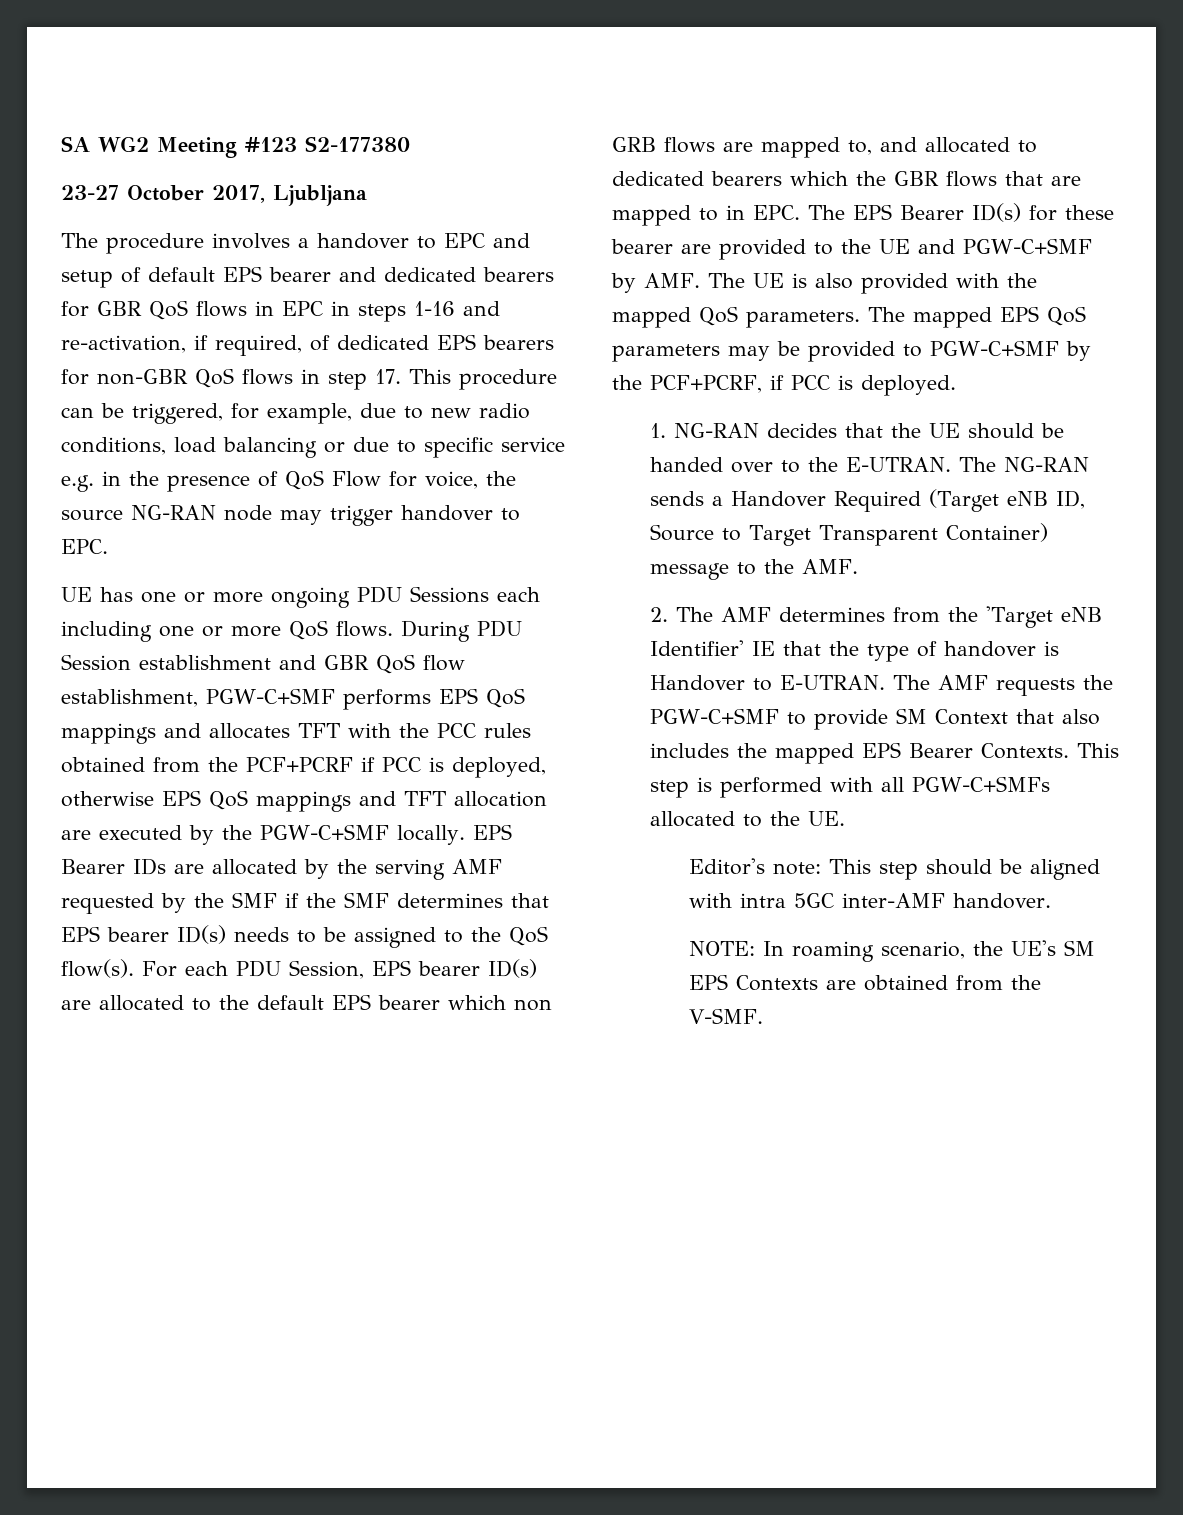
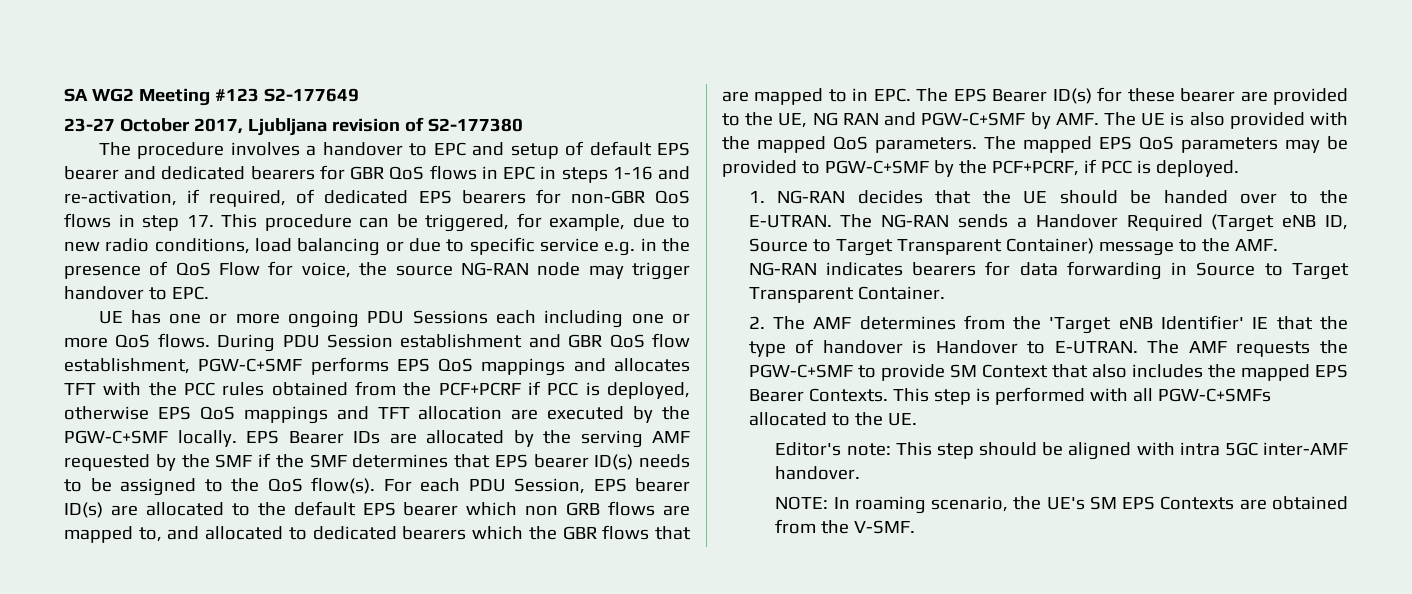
[305,136,410,152] S2-177380 -> [263,88,359,102] S2-177649
(367, 195) none -> [331,117,523,132] revision of S2-177380
[879,239,910,254] UE -> [778,112,879,128] UE, NG RAN
(859, 566) none -> [748,261,1349,280] [748,286,945,303] NG-RAN indicates bearers for data forwarding in Source to Target Transparent Container.

